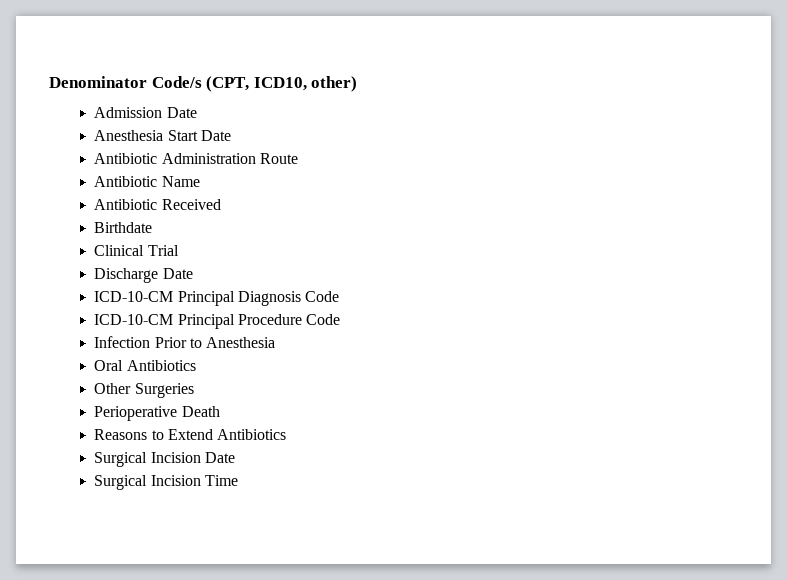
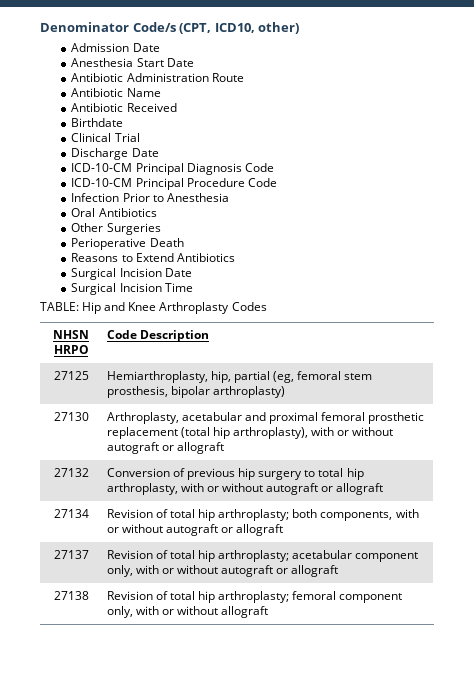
(238, 480) none -> [40,302,267,314] [53,330,89,339] [53,345,89,354] [106,330,209,342] [53,371,89,380] [106,371,373,383] [106,386,286,398] [53,412,89,421] [106,412,425,424] [106,427,394,439] [106,442,225,454] [53,468,89,477] [106,468,364,480] [106,483,384,495] [53,509,89,518] [106,509,419,521] [106,524,284,536] [53,550,89,559] [106,550,419,562] [106,565,339,577] [53,591,89,600] [106,591,403,603] [106,606,269,618] // TABLE: Hip and Knee Arthroplasty Codes // NHSN HRPO | Code Description // 27125 | Hemiarthroplasty, hip, partial (eg, femoral stem prosthesis, bipolar arthroplasty) // 27130 | Arthroplasty, acetabular and proximal femoral prosthetic replacement (total hip arthroplasty), with or without autograft or allograft // 27132 | Conversion of previous hip surgery to total hip arthroplasty, with or without autograft or allograft // 27134 | Revision of total hip arthroplasty; both components, with or without autograft or allograft // 27137 | Revision of total hip arthroplasty; acetabular component only, with or without autograft or allograft // 27138 | Revision of total hip arthroplasty; femoral component only, with or without allograft

